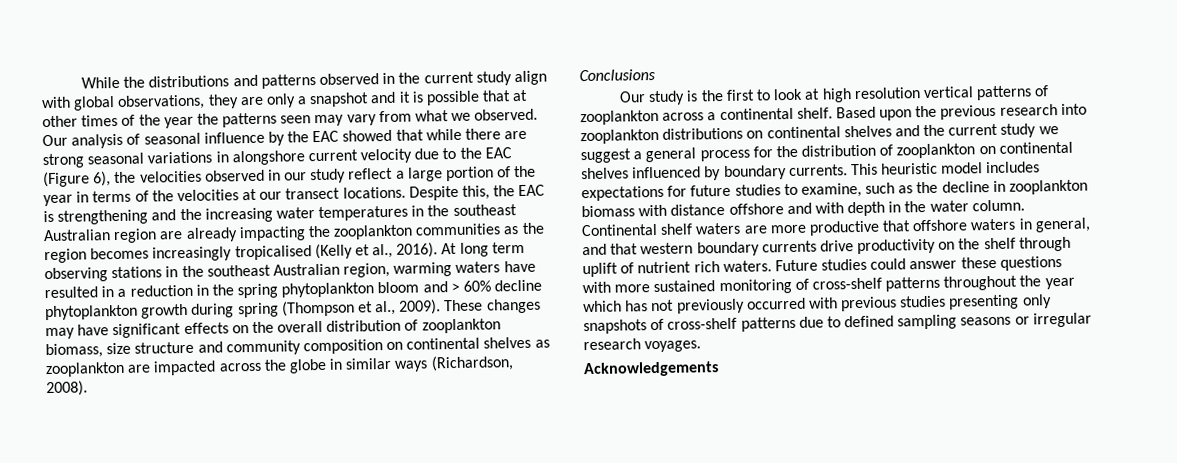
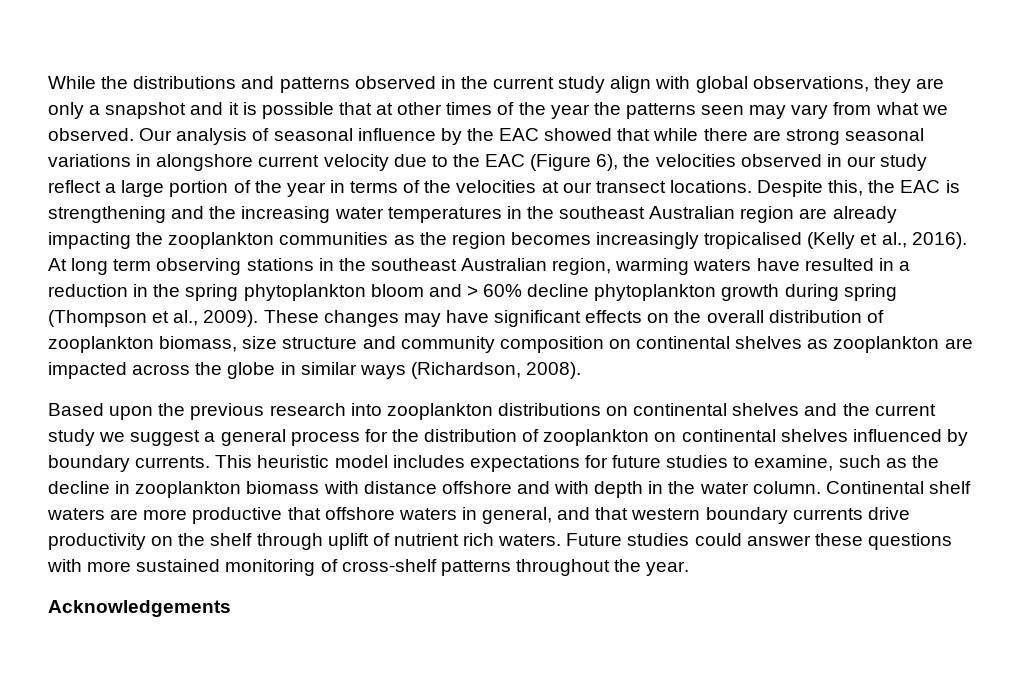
[579,68,656,82] [619,85,1050,106] [580,107,833,126] Conclusions // Our study is the first to look at high resolution vertical patterns of zooplankton across a continental shelf. -> (582, 370) none
[1044,277,1075,290] [583,294,1052,314] [583,312,1092,335] [583,338,702,353] year which has not previously occurred with previous studies presenting only snapshots of cross-shelf patterns due to defined sampling seasons or irregular research voyages. -> [646,561,690,576] year.

